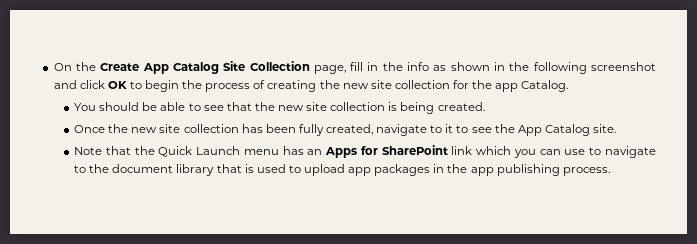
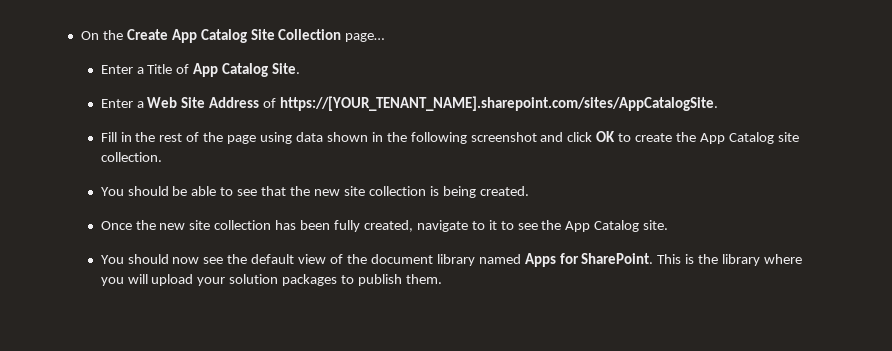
[313,62,447,74] page, fill in the info as -> [345,33,385,42] [100,63,301,77] [100,96,719,111] [100,132,323,144] page… // Enter a Title of App Catalog Site. // Enter a Web Site Address of https://[YOUR_TENANT_NAME].sharepoint.com/sites/AppCatalogSite. // Fill in the rest of the page using data
[145,80,569,92] begin the process of creating the new site collection for the app Catalog. -> [635,132,799,144] [100,152,162,162] create the App Catalog site collection.
[74,145,656,158] [74,164,610,176] Note that the Quick Launch menu has an Apps for SharePoint link which you can use to navigate to the document library that is used to upload app packages in the app publishing process. -> [100,253,803,267] [100,274,442,286] You should now see the default view of the document library named Apps for SharePoint. This is the library where you will upload your solution packages to publish them.

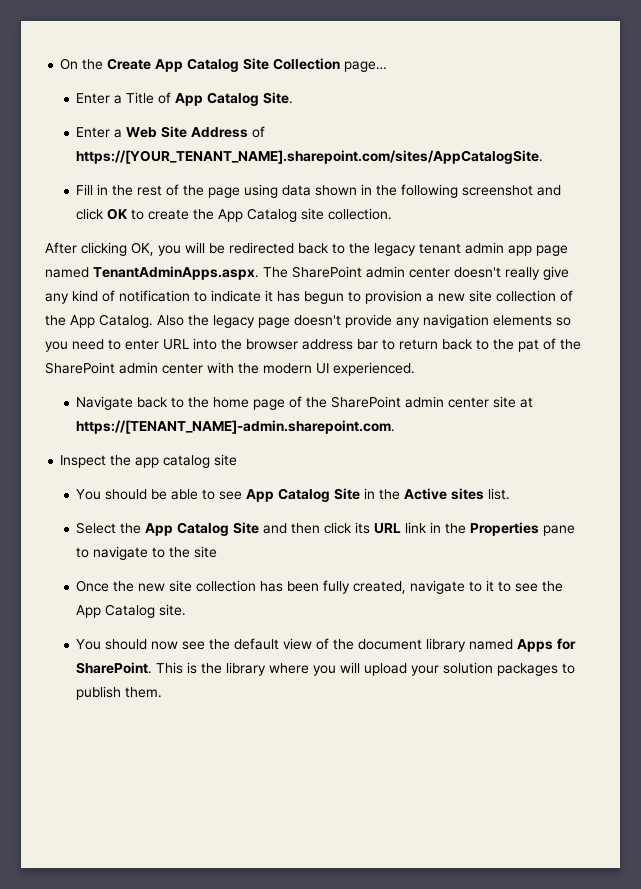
(162, 157) none -> [45,242,568,256] [45,266,569,280] [45,290,573,304] [45,314,571,328] [45,338,581,352] [45,362,415,376] [76,396,534,410] [76,420,396,434] [60,454,238,468] // After clicking OK, you will be redirected back to the legacy tenant admin app page named TenantAdminApps.aspx. The SharePoint admin center doesn't really give any kind of notification to indicate it has begun to provision a new site collection of the App Catalog. Also the legacy page doesn't provide any navigation elements so you need to enter URL into the browser address bar to return back to the pat of the SharePoint admin center with the modern UI experienced. // Navigate back to the home page of the SharePoint admin center site at https://[TENANT_NAME]-admin.sharepoint.com. // Inspect the app catalog site
[261,186,529,198] that the new site collection is being created. -> [246,488,511,502] [76,522,576,536] [76,546,218,560] App Catalog Site in the Active sites list. // Select the App Catalog Site and then click its URL link in the Properties pane to navigate to the site

